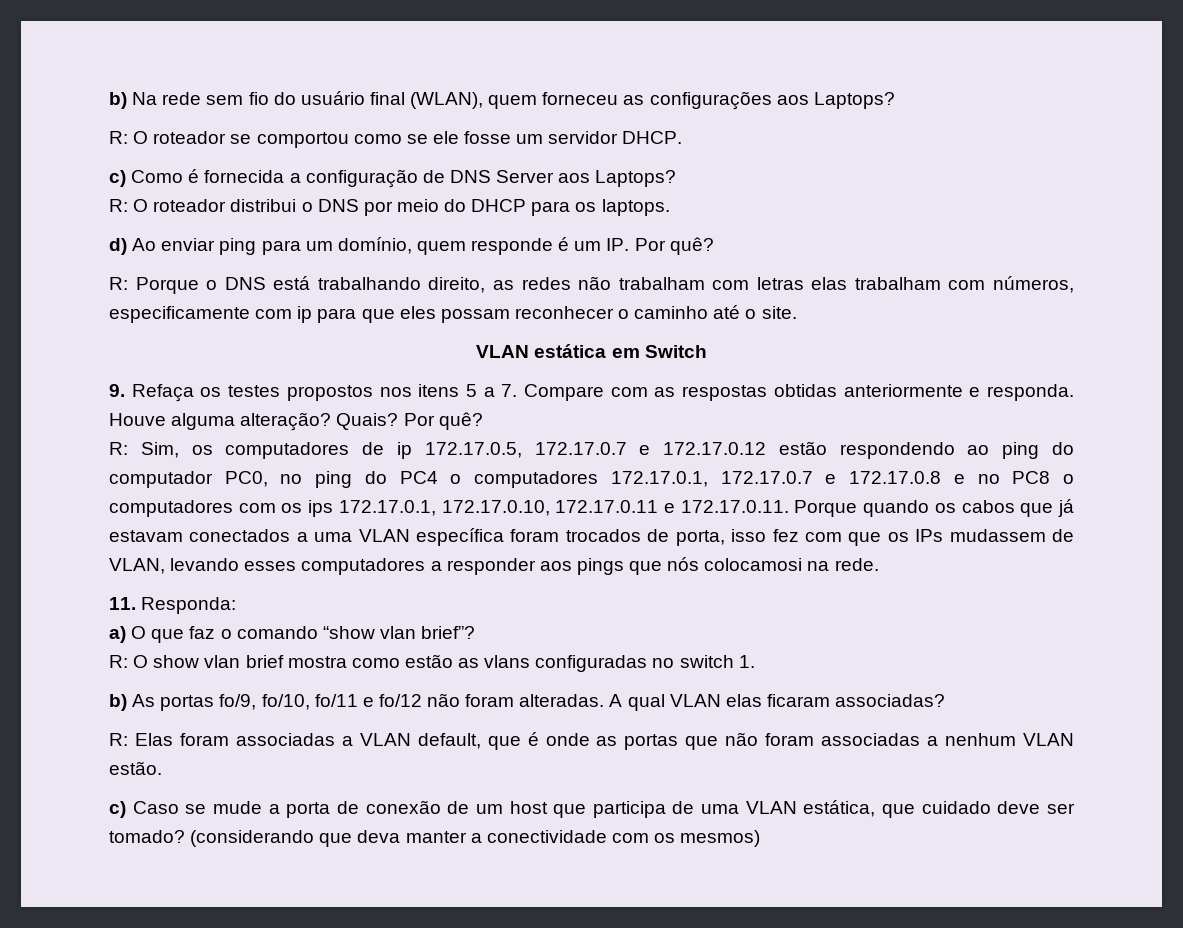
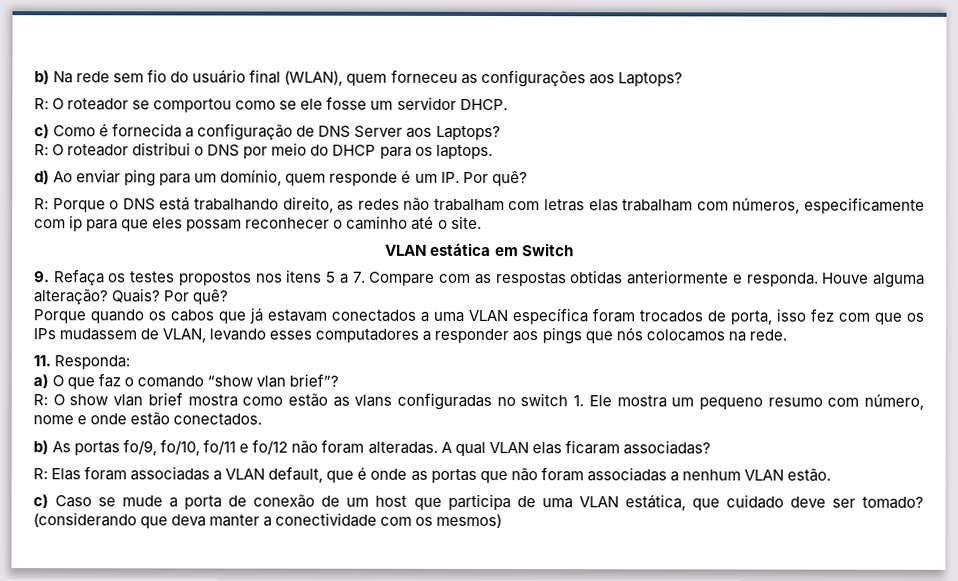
[109,441,1075,459] [109,471,1074,488] [109,500,789,517] R: Sim, os computadores de ip 172.17.0.5, 172.17.0.7 e 172.17.0.12 estão respondendo ao ping do computador PC0, no ping do PC4 o computadores 172.17.0.1, 172.17.0.7 e 172.17.0.8 e no PC8 o computadores com os ips 172.17.0.1, 172.17.0.10, 172.17.0.11 e 172.17.0.11. -> (230, 296) none
[704,558,803,571] colocamosi -> [645,329,725,342] colocamos
(755, 661) none -> [588,393,925,410] [33,412,263,426] Ele mostra um pequeno resumo com número, nome e onde estão conectados.

